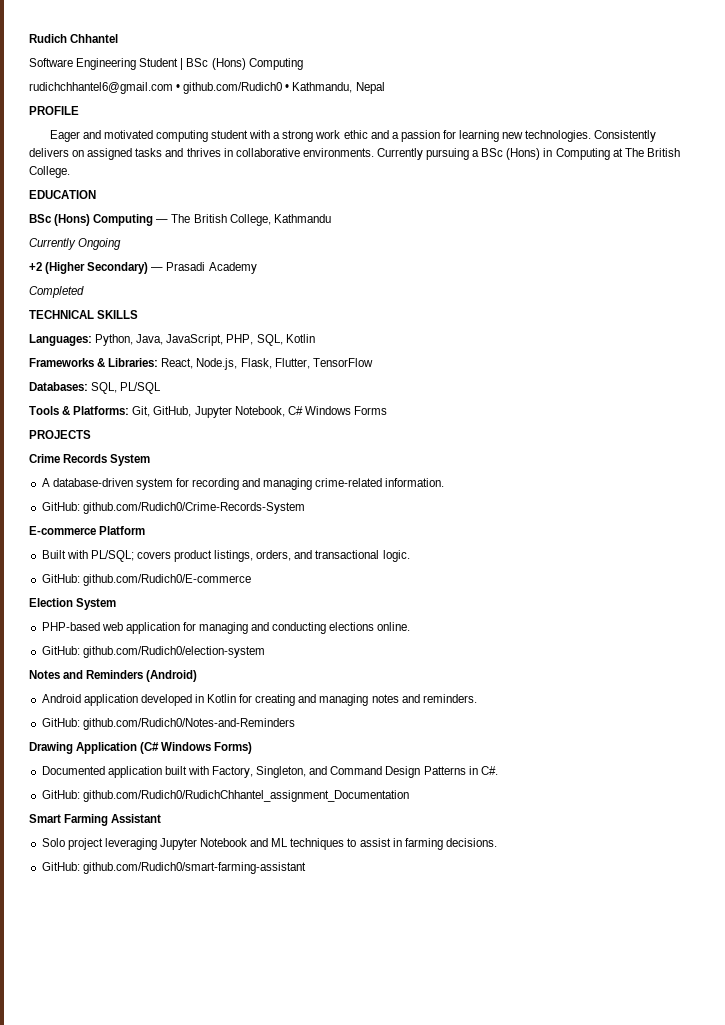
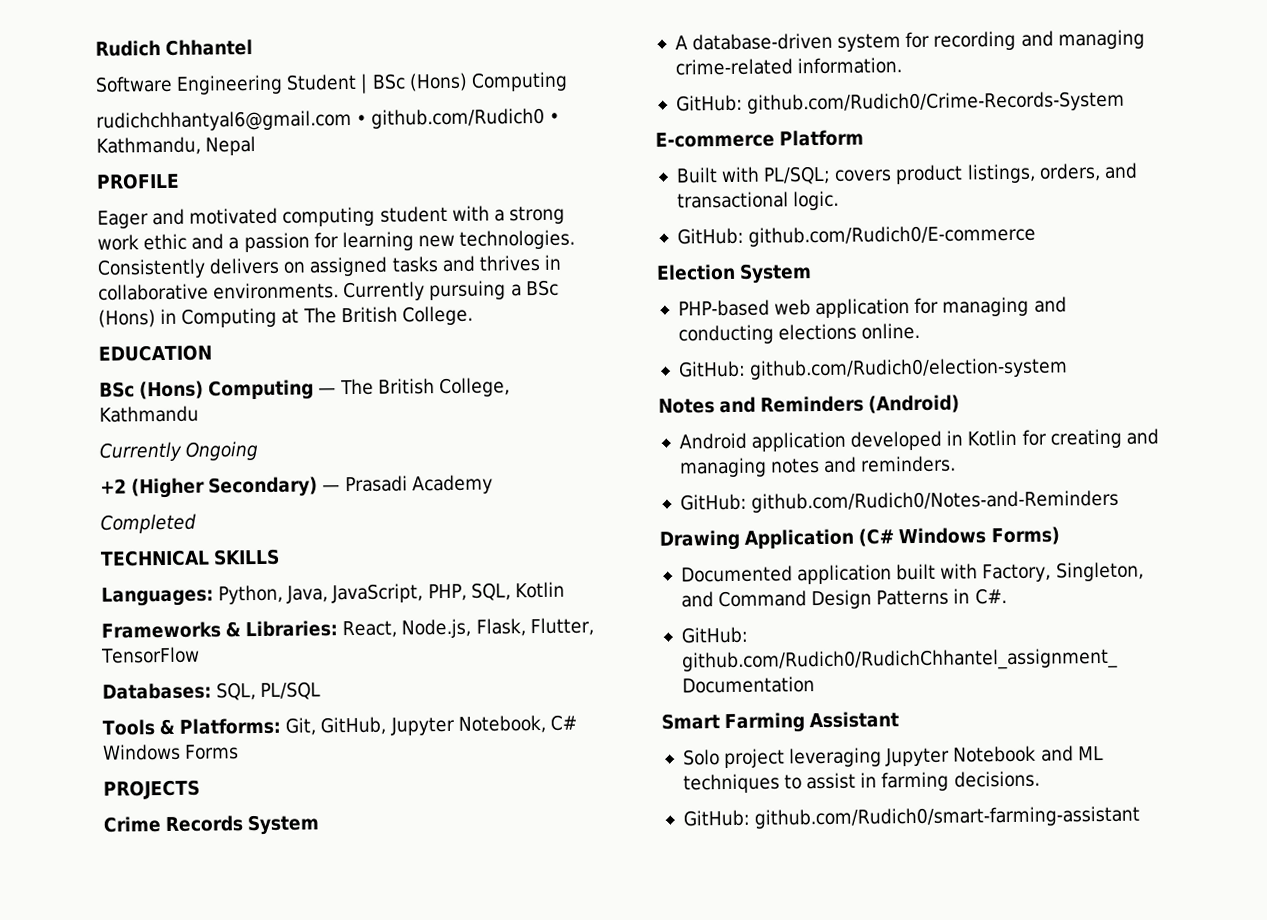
[29,82,173,94] rudichchhantel6@gmail.com -> [96,109,352,132] rudichchhantyal6@gmail.com

